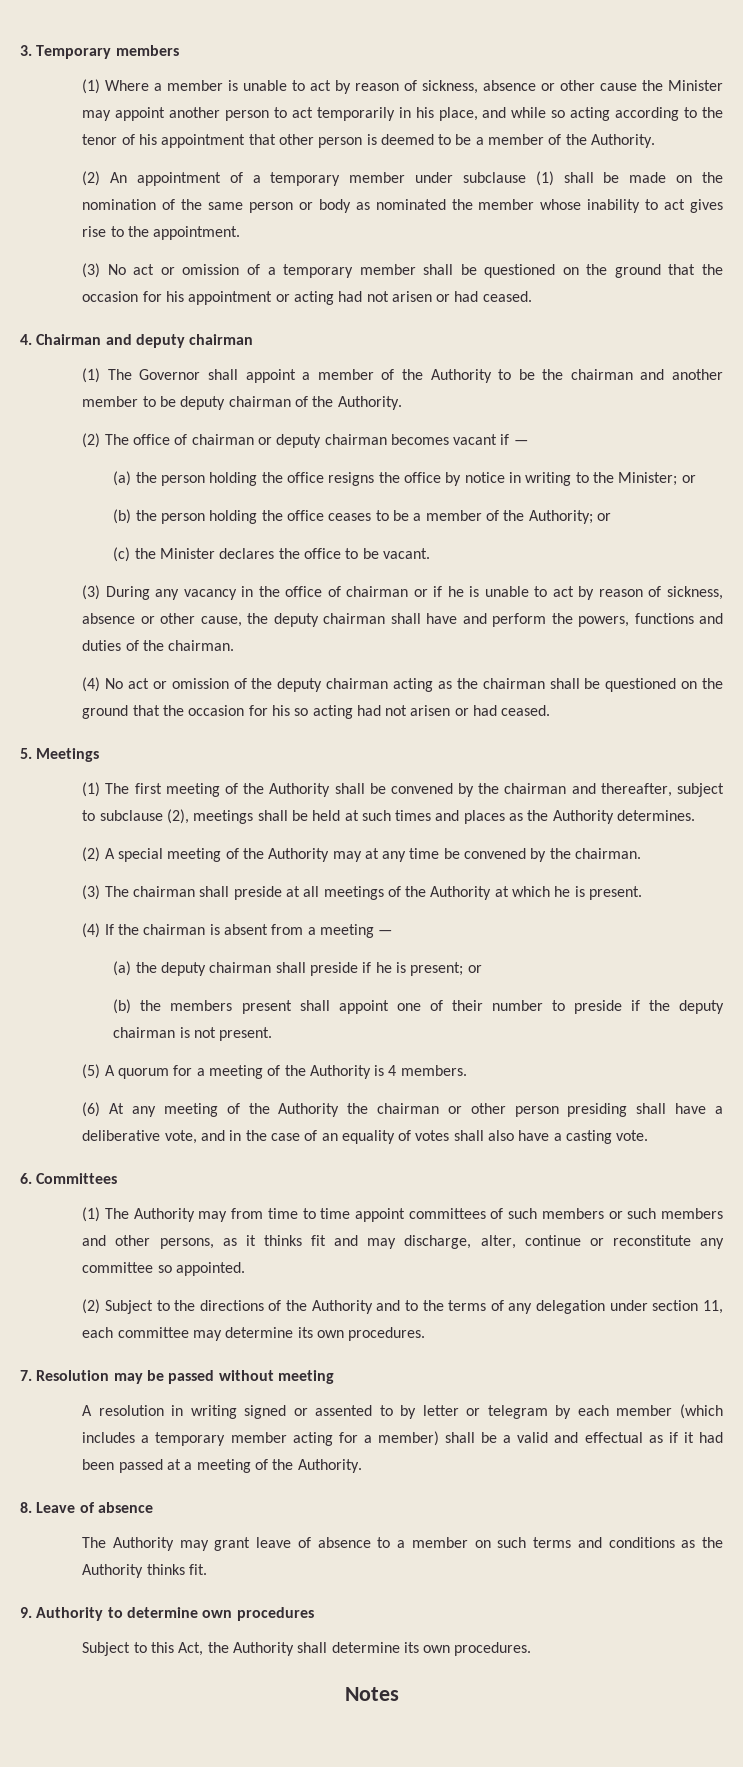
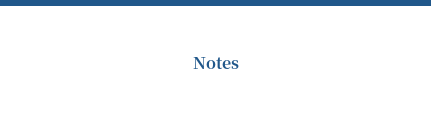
[20,45,179,59] [82,79,723,94] [82,107,723,121] [82,134,656,148] [82,171,723,186] [82,199,723,213] [82,226,241,240] [82,263,723,278] [82,291,532,305] [20,334,254,348] [82,368,724,383] [82,396,402,410] [82,433,528,448] [113,471,696,486] [113,509,611,524] [113,547,430,562] [82,585,724,600] [82,613,723,627] [82,640,235,651] [82,677,723,692] [82,705,551,719] [20,748,100,762] [82,782,724,797] [82,809,696,824] [82,847,642,862] [82,885,643,900] [82,923,393,938] [113,961,482,976] [113,999,725,1014] [113,1027,273,1041] [82,1064,467,1079] [82,1102,723,1117] [82,1130,649,1144] [20,1173,118,1184] [82,1207,724,1222] [82,1235,724,1249] [82,1262,245,1276] [82,1299,724,1314] [82,1327,426,1341] [20,1370,334,1384] [82,1404,723,1419] [82,1431,723,1446] [82,1459,362,1473] [20,1502,153,1513] [82,1537,723,1551] [82,1564,207,1578] [20,1607,314,1621] [82,1642,532,1656] 3. Temporary members // (1) Where a member is unable to act by reason of sickness, absence or other cause the Minister may appoint another person to act temporarily in his place, and while so acting according to the tenor of his appointment that other person is deemed to be a member of the Authority. // (2) An appointment of a temporary member under subclause (1) shall be made on the nomination of the same person or body as nominated the member whose inability to act gives rise to the appointment. // (3) No act or omission of a temporary member shall be questioned on the ground that the occasion for his appointment or acting had not arisen or had ceased. // 4. Chairman and deputy chairman // (1) The Governor shall appoint a member of the Authority to be the chairman and another member to be deputy chairman of the Authority. // (2) The office of chairman or deputy chairman becomes vacant if — // (a) the person holding the office resigns the office by notice in writing to the Minister; or // (b) the person holding the office ceases to be a member of the Authority; or // (c) the Minister declares the office to be vacant. // (3) During any vacancy in the office of chairman or if he is unable to act by reason of sickness, absence or other cause, the deputy chairman shall have and perform the powers, functions and duties of the chairman. // (4) No act or omission of the deputy chairman acting as the chairman shall be questioned on the ground that the occasion for his so acting had not arisen or had ceased. // 5. Meetings // (1) The first meeting of the Authority shall be convened by the chairman and thereafter, subject to subclause (2), meetings shall be held at such times and places as the Authority determines. // (2) A special meeting of the Authority may at any time be convened by the chairman. // (3) The chairman shall preside at all meetings of the Authority at which he is present. // (4) If the chairman is absent from a meeting — // (a) the deputy chairman shall preside if he is present; or // (b) the members present shall appoint one of their number to preside if the deputy chairman is not present. // (5) A quorum for a meeting of the Authority is 4 members. // (6) At any meeting of the Authority the chairman or other person presiding shall have a deliberative vote, and in the case of an equality of votes shall also have a casting vote. // 6. Committees // (1) The Authority may from time to time appoint committees of such members or such members and other persons, as it thinks fit and may discharge, alter, continue or reconstitute any committee so appointed. // (2) Subject to the directions of the Authority and to the terms of any delegation under section 11, each committee may determine its own procedures. // 7. Resolution may be passed without meeting // A resolution in writing signed or assented to by letter or telegram by each member (which includes a temporary member acting for a member) shall be a valid and effectual as if it had been passed at a meeting of the Authority. // 8. Leave of absence // The Authority may grant leave of absence to a member on such terms and conditions as the Authority thinks fit. // 9. Authority to determine own procedures // Subject to this Act, the Authority shall determine its own procedures. // -> (192, 63) none

